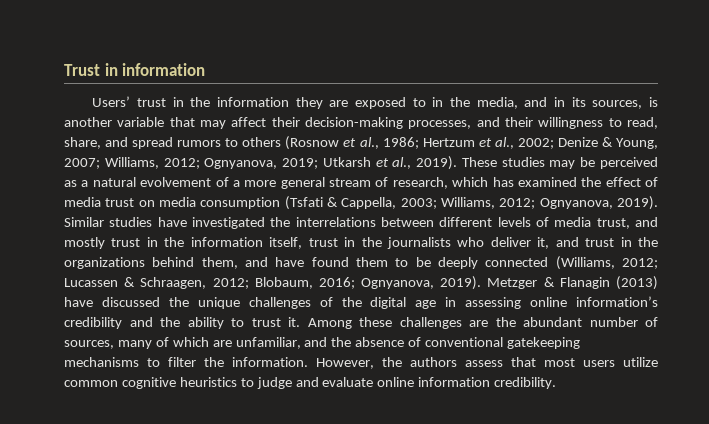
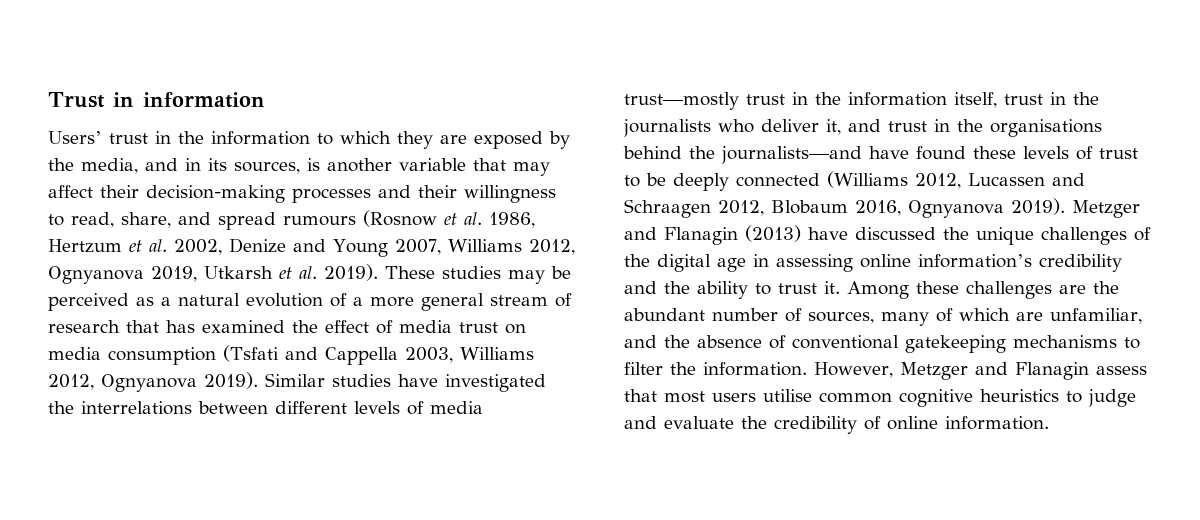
(289, 102) none -> [317,131,391,145] to which
[412,97,444,107] to in -> [549,131,570,149] by
[408,120,472,129] processes, -> [292,188,371,203] processes
[177,136,658,150] [64,157,319,169] rumors to others (Rosnow et al., 1986; Hertzum et al., 2002; Denize & Young, 2007; Williams, 2012; Ognyanova, 2019; -> [283,210,535,228] [48,238,575,257] [48,266,197,284] rumours (Rosnow et al. 1986, Hertzum et al. 2002, Denize and Young 2007, Williams 2012, Ognyanova 2019,
[392,157,412,169] al., -> [299,266,317,279] al.
[140,177,212,187] evolvement -> [246,293,323,307] evolution
[392,177,489,189] research, which -> [48,320,159,333] research that
[327,197,613,209] & Cappella, 2003; Williams, 2012; Ognyanova, -> [284,347,534,365] [48,374,197,392] and Cappella 2003, Williams 2012, Ognyanova
[596,217,658,229] [64,237,105,249] trust, and mostly -> [624,92,739,110] trust—mostly
[64,256,658,270] [64,277,435,289] organizations behind them, and have found them to be deeply connected (Williams, 2012; Lucassen & Schraagen, 2012; Blobaum, 2016; Ognyanova, -> [990,119,1102,137] [623,146,1138,164] [624,171,1085,191] [624,199,1004,218] organisations behind the journalists—and have found these levels of trust to be deeply connected (Williams 2012, Lucassen and Schraagen 2012, Blobaum 2016, Ognyanova
[543,277,555,287] & -> [624,227,657,240] and
[382,357,457,367] the authors -> [899,362,1089,380] Metzger and Flanagin
[623,357,658,367] utilize -> [763,389,812,402] utilise
[377,377,557,389] online information credibility. -> [741,416,1049,434] the credibility of online information.

